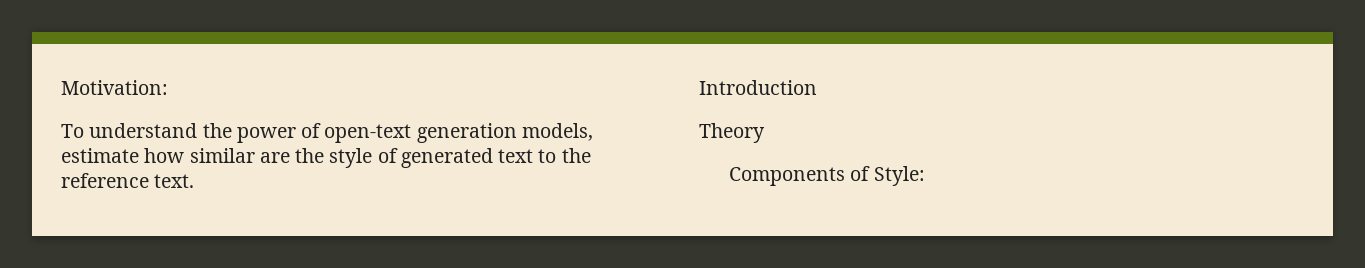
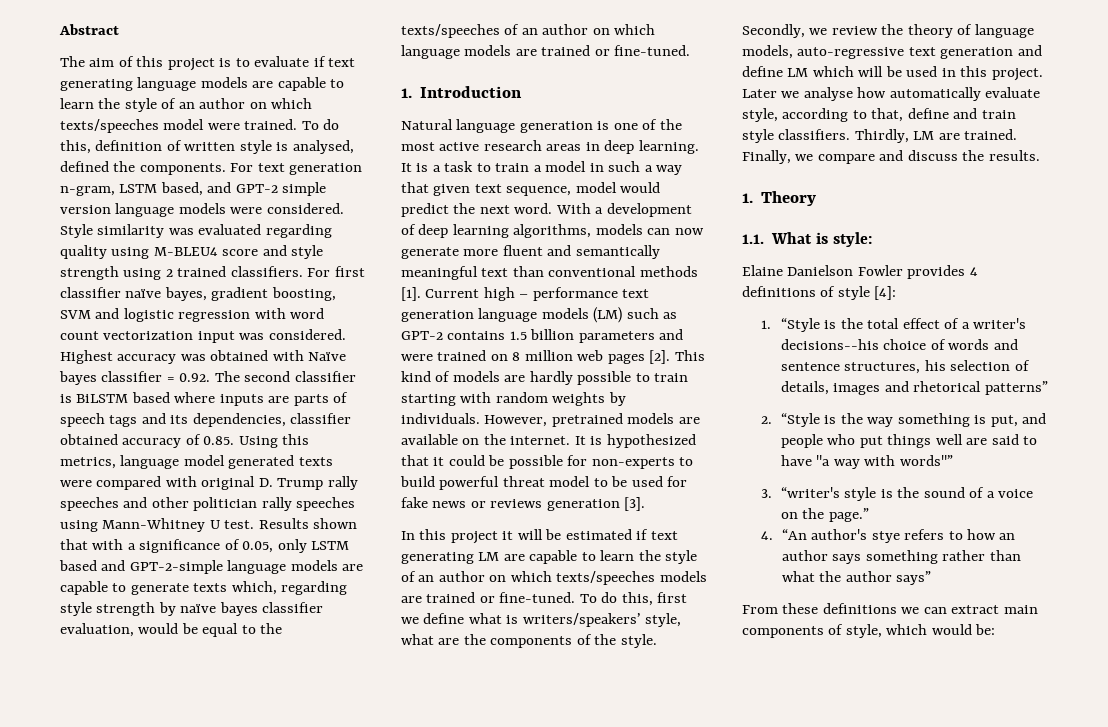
[61,80,168,95] [61,123,593,143] [61,148,591,168] [61,173,195,188] [699,80,817,95] [699,123,765,143] [729,166,925,186] Motivation: // To understand the power of open-text generation models, estimate how similar are the style of generated text to the reference text. // Introduction // Theory // Components of Style: -> [59,24,119,35] [60,56,356,71] [60,77,345,91] [60,98,313,112] [60,119,340,133] [60,140,354,154] [60,161,363,175] [60,182,327,196] [60,203,344,217] [60,224,332,238] [60,245,324,259] [60,266,365,280] [60,287,336,301] [60,308,325,322] [60,329,346,343] [60,350,347,364] [59,371,356,385] [60,392,349,406] [60,413,352,427] [60,434,310,448] [60,455,333,469] [60,476,358,490] [60,497,356,511] [60,518,358,532] [60,539,350,553] [59,560,364,574] [60,581,348,595] [60,602,324,616] [60,623,283,637] [401,24,656,38] [401,45,691,59] [401,86,523,98] [401,119,682,133] [401,140,699,154] [401,161,683,175] [401,182,661,196] [401,203,692,217] [401,224,704,238] [401,245,660,259] [401,266,698,280] [401,287,650,301] [401,307,678,323] [401,329,684,343] [401,350,705,364] [401,371,689,385] [401,392,626,406] [401,413,700,427] [401,434,696,448] [401,455,694,469] [400,476,688,490] [401,497,646,511] [401,529,678,544] [401,550,698,564] [401,571,707,585] [401,592,688,606] [401,613,682,627] [401,634,657,648] [742,24,1034,38] [742,45,1042,59] [742,66,1043,81] [742,87,1041,101] [742,108,1016,122] [742,129,1018,143] [742,150,1040,164] [742,191,817,206] [742,232,872,247] [742,265,978,279] [742,286,897,300] [761,318,1027,332] [780,339,1018,350] [780,360,1030,374] [780,381,1048,395] [761,413,1047,427] [780,434,1038,448] [780,455,953,469] [761,487,1034,501] [780,508,869,522] [761,529,1016,543] [781,550,1021,564] [781,571,932,585] [742,603,1038,614] [742,624,996,638] Abstract // The aim of this project is to evaluate if text generating language models are capable to learn the style of an author on which texts/speeches model were trained. To do this, definition of written style is analysed, defined the components. For text generation n-gram, LSTM based, and GPT-2 simple version language models were considered. Style similarity was evaluated regarding quality using M-BLEU4 score and style strength using 2 trained classifiers. For first classifier naïve bayes, gradient boosting, SVM and logistic regression with word count vectorization input was considered. Highest accuracy was obtained with Naïve bayes classifier = 0.92. The second classifier is BiLSTM based where inputs are parts of speech tags and its dependencies, classifier obtained accuracy of 0.85. Using this metrics, language model generated texts were compared with original D. Trump rally speeches and other politician rally speeches using Mann-Whitney U test. Results shown that with a significance of 0.05, only LSTM based and GPT-2-simple language models are capable to generate texts which, regarding style strength by naïve bayes classifier evaluation, would be equal to the texts/speeches of an author on which language models are trained or fine-tuned. // 1. Introduction // Natural language generation is one of the most active research areas in deep learning. It is a task to train a model in such a way that given text sequence, model would predict the next word. With a development of deep learning algorithms, models can now generate more fluent and semantically meaningful text than conventional methods [1]. Current high – performance text generation language models (LM) such as GPT-2 contains 1.5 billion parameters and were trained on 8 million web pages [2]. This kind of models are hardly possible to train starting with random weights by individuals. However, pretrained models are available on the internet. It is hypothesized that it could be possible for non-experts to build powerful threat model to be used for fake news or reviews generation [3]. // In this project it will be estimated if text generating LM are capable to learn the style of an author on which texts/speeches models are trained or fine-tuned. To do this, first we define what is writers/speakers’ style, what are the components of the style. Secondly, we review the theory of language models, auto-regressive text generation and define LM which will be used in this project. Later we analyse how automatically evaluate style, according to that, define and train style classifiers. Thirdly, LM are trained. Finally, we compare and discuss the results. // 1. Theory // 1.1. What is style: // Elaine Danielson Fowler provides 4 definitions of style [4]: // 1. “Style is the total effect of a writer's decisions--his choice of words and sentence structures, his selection of details, images and rhetorical patterns” // 2. “Style is the way something is put, and people who put things well are said to have "a way with words"” // 3. “writer's style is the sound of a voice on the page.” // 4. “An author's stye refers to how an author says something rather than what the author says” // From these definitions we can extract main components of style, which would be:

